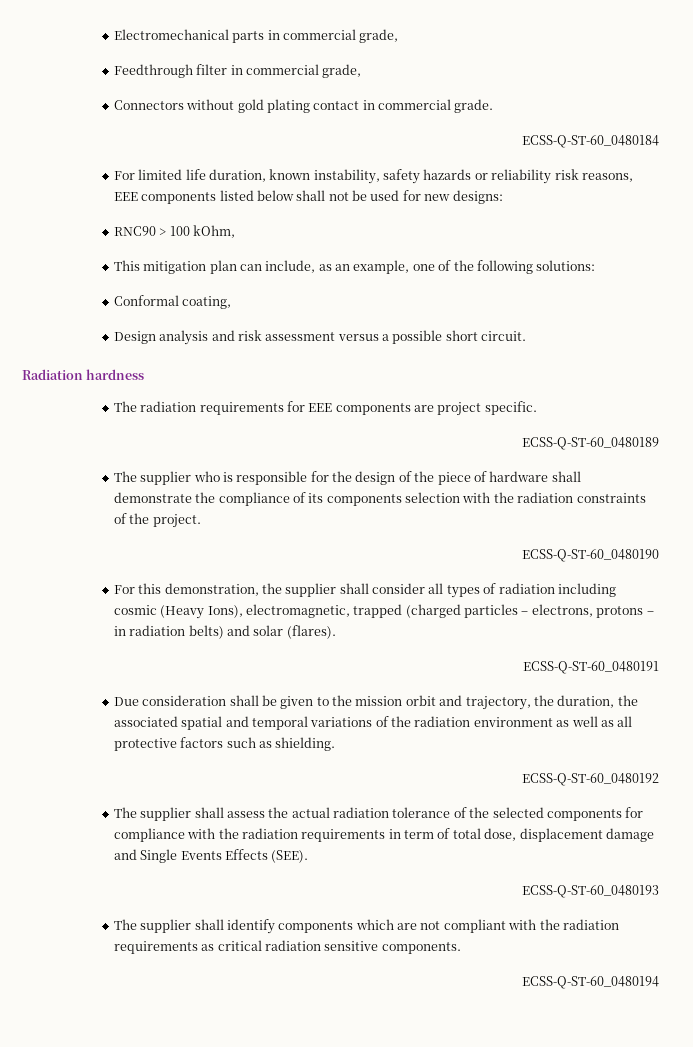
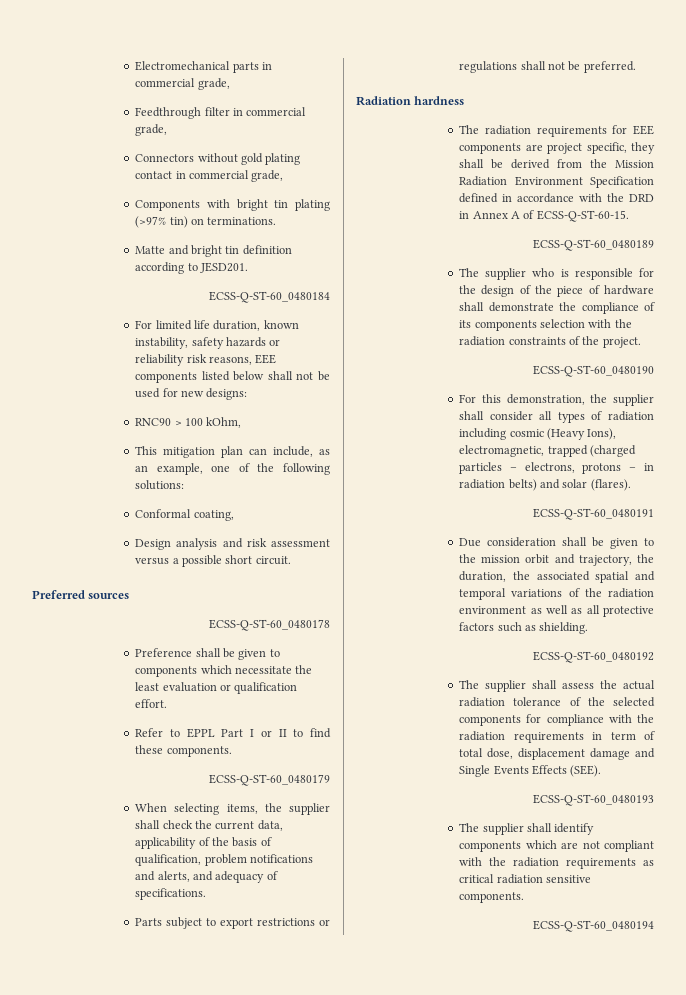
[454,99,494,113] grade. -> [251,170,284,182] [135,199,330,211] [135,216,277,228] [135,245,292,257] [135,262,248,274] grade, // Components with bright tin plating (>97% tin) on terminations. // Matte and bright tin definition according to JESD201.
(527, 336) none -> [32,590,130,599] [209,619,330,631] [135,648,280,660] [135,665,313,677] [135,682,298,694] [135,699,168,708] [135,728,331,738] [135,745,232,757] [209,774,330,786] [135,803,330,815] [135,820,283,831] [135,837,272,849] [135,854,313,866] [135,871,278,883] [135,888,207,900] [135,917,330,929] [459,61,636,73] // Preferred sources // ECSS-Q-ST-60_0480178 // Preference shall be given to components which necessitate the least evaluation or qualification effort. // Refer to EPPL Part I or II to find these components. // ECSS-Q-ST-60_0480179 // When selecting items, the supplier shall check the current data, applicability of the basis of qualification, problem notifications and alerts, and adequacy of specifications. // Parts subject to export restrictions or regulations shall not be preferred.
[484,401,537,415] specific. -> [586,142,655,154] [459,159,654,169] [459,176,654,188] [459,193,654,203] [459,210,629,222] specific, they shall be derived from the Mission Radiation Environment Specification defined in accordance with the DRD in Annex A of ECSS-Q-ST-60-15.

